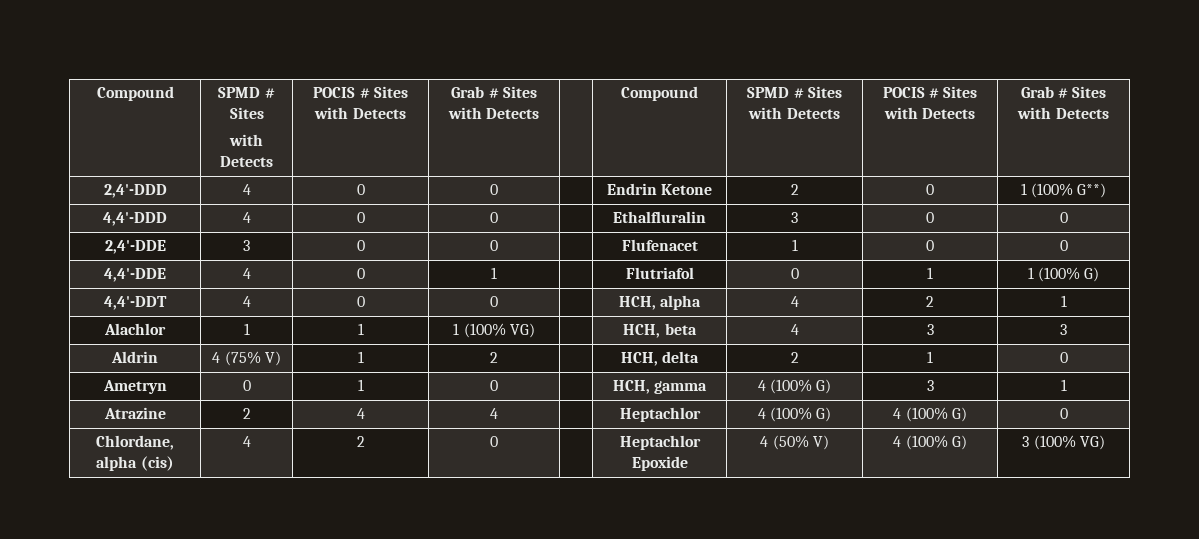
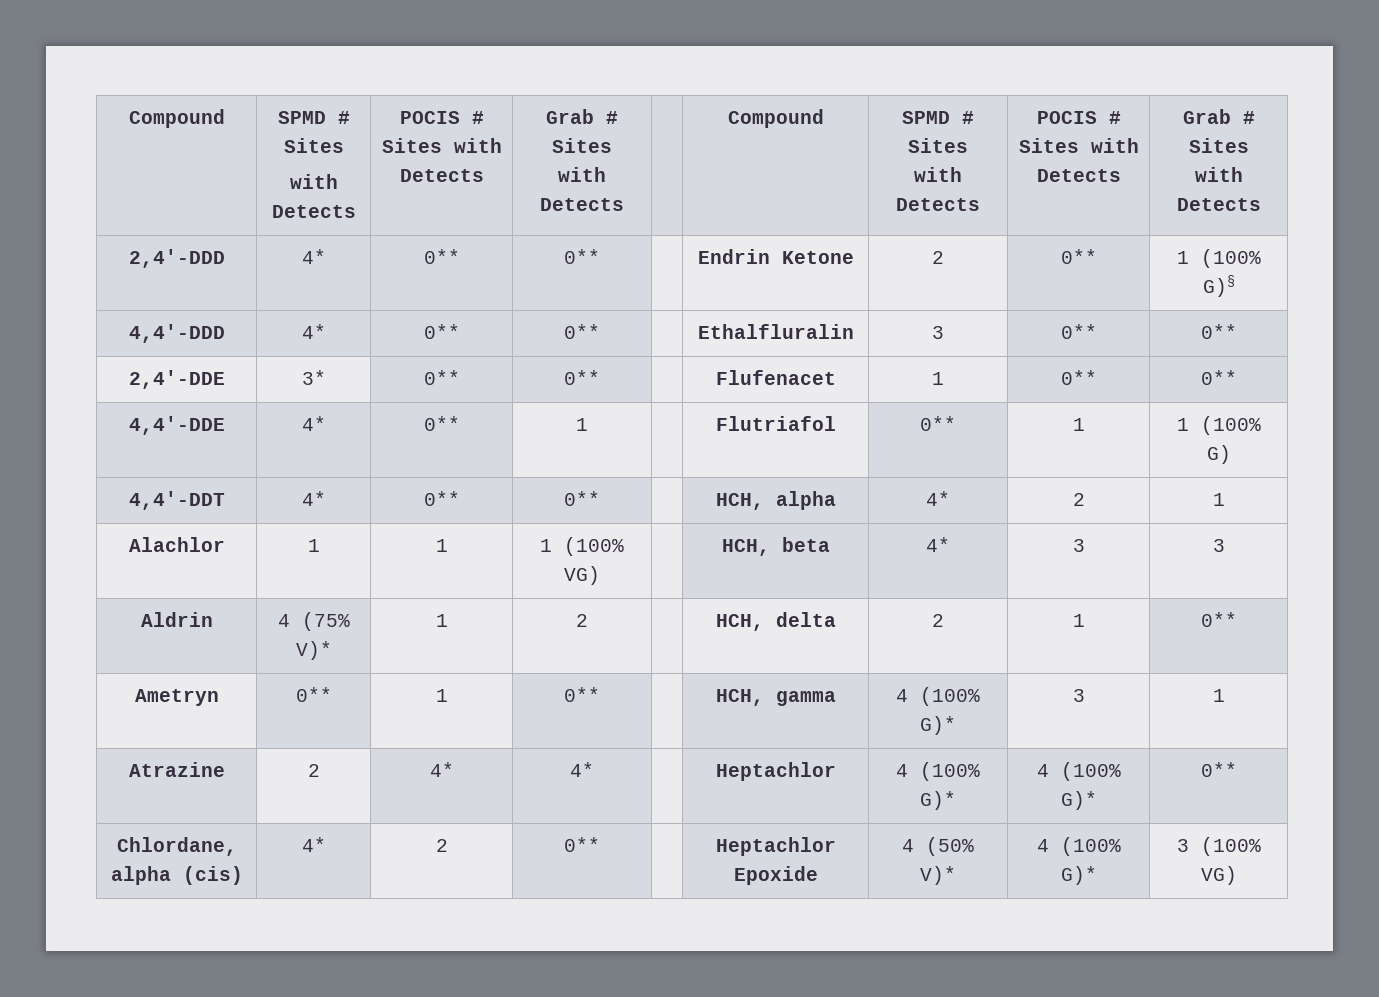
[242,184,251,195] [356,184,365,195] [490,184,498,195] 4 | 0 | 0 -> [301,249,326,264] [423,249,460,264] [564,249,600,264] 4* | 0** | 0**
[926,184,934,195] [1020,183,1107,198] 0 | 1 (100% G**) -> [1060,249,1097,264] [1176,249,1261,268] [1202,275,1235,297] 0** | 1 (100% G)§
[242,212,251,223] [356,212,365,223] [490,212,498,223] 4 | 0 | 0 -> [301,324,326,339] [423,324,460,339] [564,324,600,339] 4* | 0** | 0**
[926,212,934,223] [1059,212,1068,223] 0 | 0 -> [1060,324,1097,339] [1200,324,1237,339] 0** | 0**
[243,240,250,251] [356,240,365,251] [490,240,498,251] 3 | 0 | 0 -> [301,370,326,385] [423,370,460,385] [564,370,600,385] 3* | 0** | 0**
[926,240,934,251] [1059,240,1068,251] 0 | 0 -> [1060,370,1097,385] [1200,370,1237,385] 0** | 0**
[242,268,251,279] [356,268,365,279] 4 | 0 -> [301,416,326,431] [423,416,460,431] 4* | 0**
[790,268,799,279] 0 -> [920,416,956,431] 0**
[242,296,251,307] [356,296,365,307] [490,296,498,307] 4 | 0 | 0 -> [301,491,326,506] [423,491,460,506] [564,491,600,506] 4* | 0** | 0**
[790,296,799,307] 4 -> [926,491,950,506] 4*
[790,324,799,335] 4 -> [926,537,950,552] 4*
[264,351,281,366] V) -> [295,641,332,660] V)*
[1059,352,1068,363] 0 -> [1200,612,1237,627] 0**
[242,380,251,391] [357,379,364,391] [490,380,498,391] 0 | 1 | 0 -> [295,687,332,702] [435,689,448,702] [564,687,600,702] 0** | 1 | 0**
[816,379,832,394] G) -> [920,716,956,735] G)*
[356,408,365,419] [490,408,498,419] 4 | 4 -> [429,762,454,777] [570,762,594,777] 4* | 4*
[816,407,832,422] [893,407,967,422] [1059,408,1068,419] G) | 4 (100% G) | 0 -> [920,791,956,810] [1036,762,1121,781] [1060,791,1097,810] [1200,762,1237,777] G)* | 4 (100% G)* | 0**
[242,436,251,447] [356,436,365,447] [490,436,498,447] 4 | 2 | 0 -> [301,837,326,852] [435,839,448,852] [564,837,600,852] 4* | 2 | 0**
[812,435,829,450] [893,435,967,450] V) | 4 (100% G) -> [920,866,956,885] [1036,837,1121,856] [1060,866,1097,885] V)* | 4 (100% G)*

